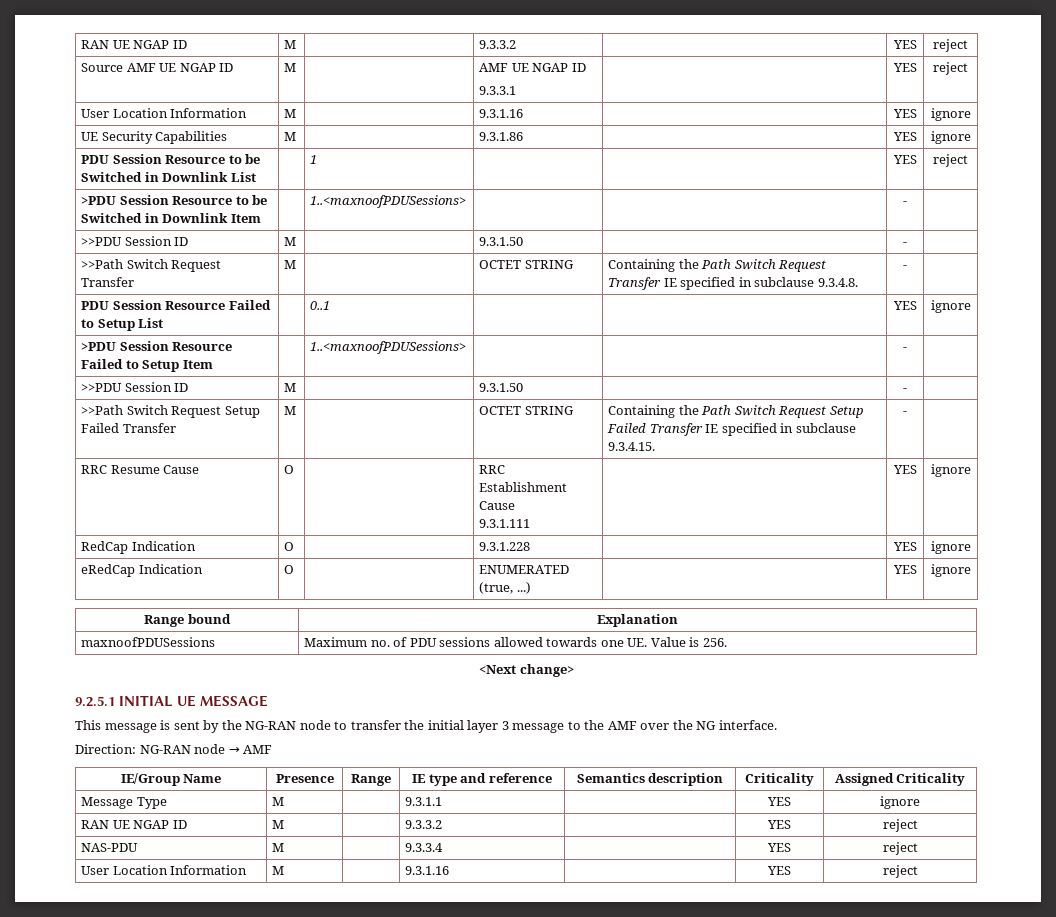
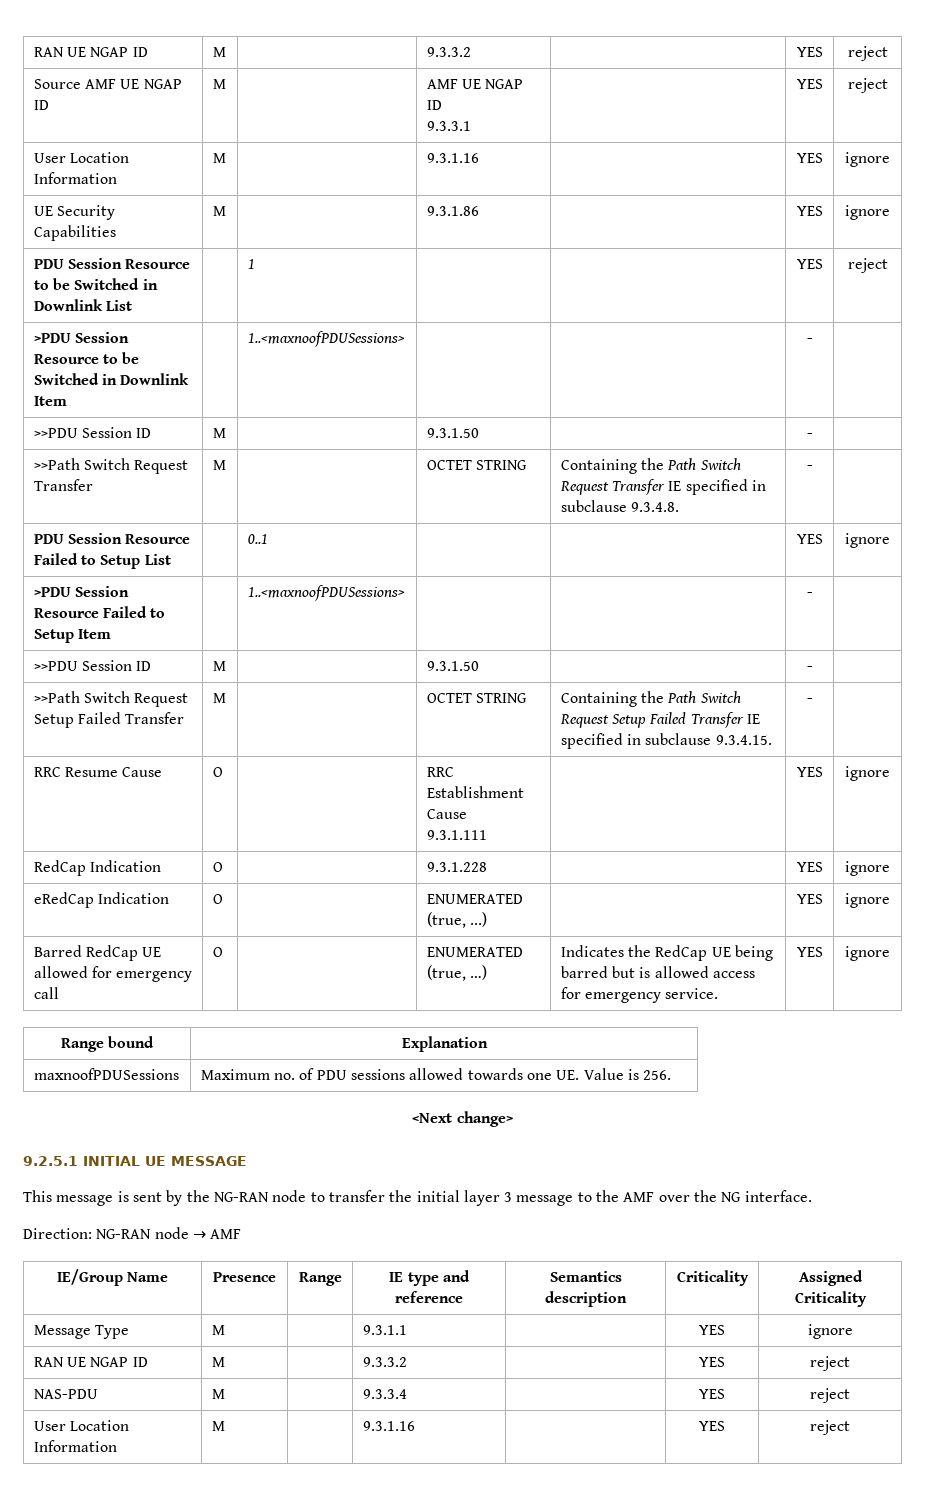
(971, 570) none -> [33,945,162,961] [33,966,193,982] [33,987,59,999] [212,947,223,957] [426,947,523,957] [426,965,487,981] [560,945,773,961] [560,966,755,978] [560,987,719,1003] [796,947,823,957] [845,946,890,961] // Barred RedCap UE allowed for emergency call | O | | ENUMERATED (true, …) | Indicates the RedCap UE being barred but is allowed access for emergency service. | YES | ignore

